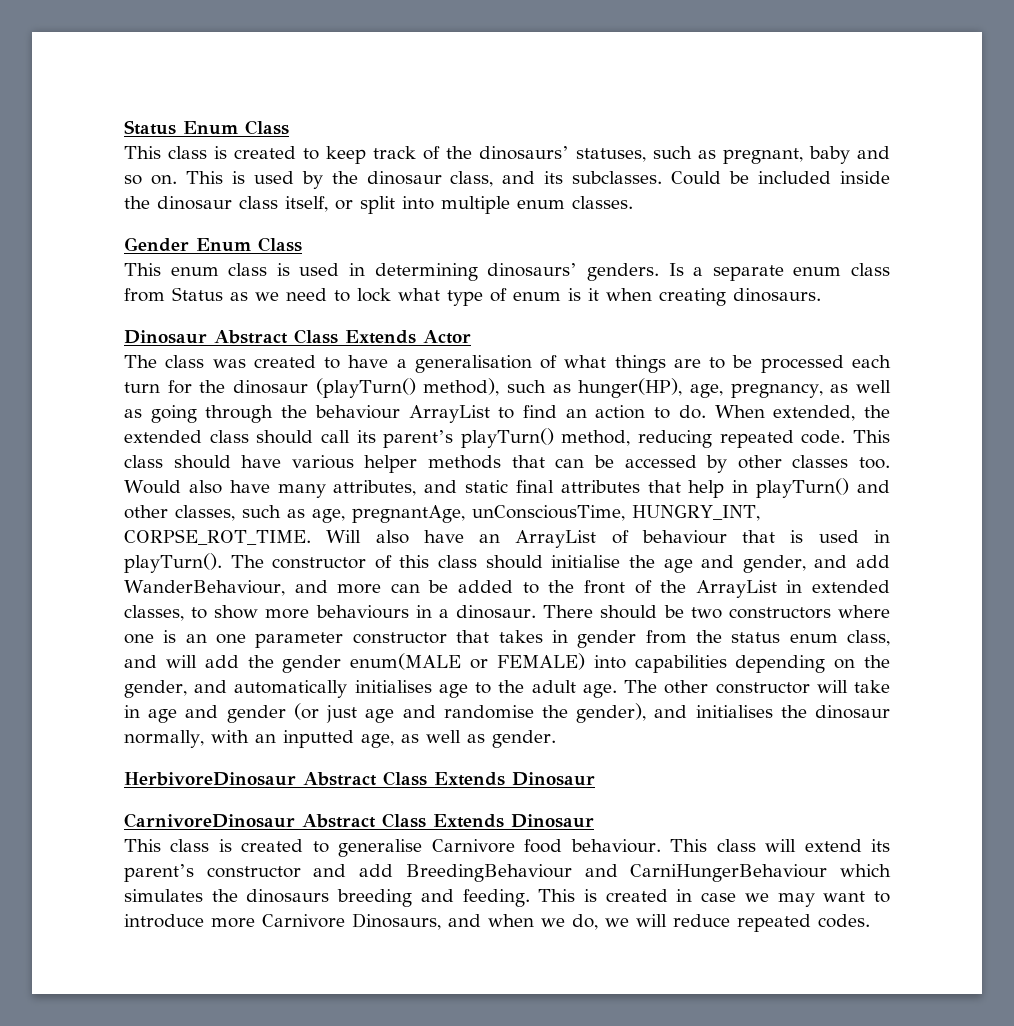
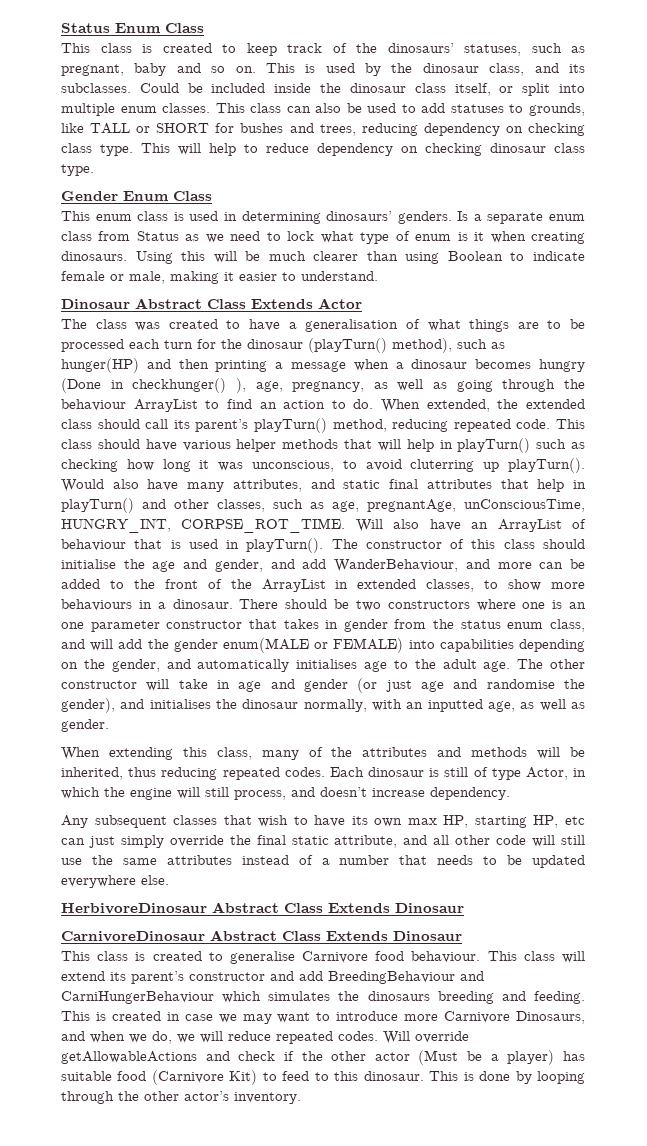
(633, 202) none -> [215,103,586,116] [61,123,585,136] [61,143,585,156] [61,164,94,176] This class can also be used to add statuses to grounds, like TALL or SHORT for bushes and trees, reducing dependency on checking class type. This will help to reduce dependency on checking dinosaur class type.
(821, 295) none -> [135,251,585,264] [61,271,378,284] Using this will be much clearer than using Boolean to indicate female or male, making it easier to understand.
[578,378,683,398] hunger(HP), -> [61,358,585,373] [61,378,246,393] hunger(HP) and then printing a message when a dinosaur becomes hungry (Done in checkhunger() ),
[555,455,891,473] can be accessed by other classes too. -> [377,438,585,453] [61,458,585,473] will help in playTurn() such as checking how long it was unconscious, to avoid cluterring up playTurn().
(556, 739) none -> [61,747,586,760] [61,767,587,780] [61,787,510,800] [61,815,586,828] [61,835,585,848] [61,855,586,868] [61,875,169,888] // When extending this class, many of the attributes and methods will be inherited, thus reducing repeated codes. Each dinosaur is still of type Actor, in which the engine will still process, and doesn’t increase dependency. // Any subsequent classes that wish to have its own max HP, starting HP, etc can just simply override the final static attribute, and all other code will still use the same attributes instead of a number that needs to be updated everywhere else.
(870, 921) none -> [383,1031,469,1044] [61,1050,585,1065] [61,1070,585,1085] [61,1091,301,1104] Will override getAllowableActions and check if the other actor (Must be a player) has suitable food (Carnivore Kit) to feed to this dinosaur. This is done by looping through the other actor’s inventory.

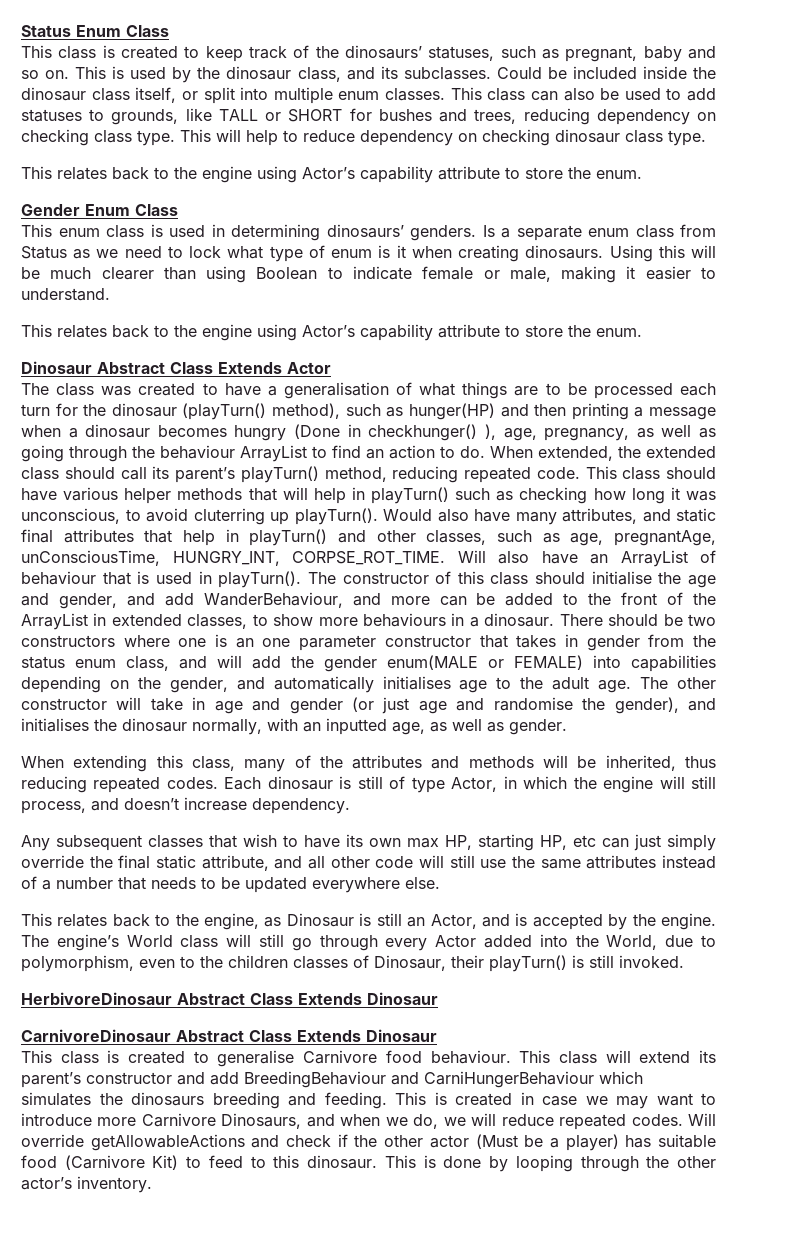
(94, 170) none -> [21,166,642,183] // This relates back to the engine using Actor’s capability attribute to store the enum.
(378, 276) none -> [21,324,642,341] // This relates back to the engine using Actor’s capability attribute to store the enum.
(169, 880) none -> [21,913,717,930] [21,934,716,951] [21,955,684,972] // This relates back to the engine, as Dinosaur is still an Actor, and is accepted by the engine. The engine’s World class will still go through every Actor added into the World, due to polymorphism, even to the children classes of Dinosaur, their playTurn() is still invoked.

